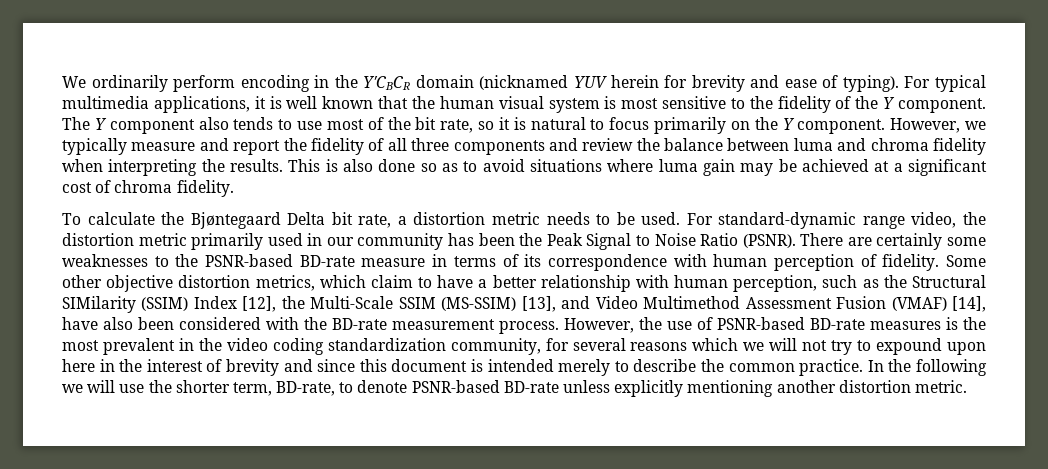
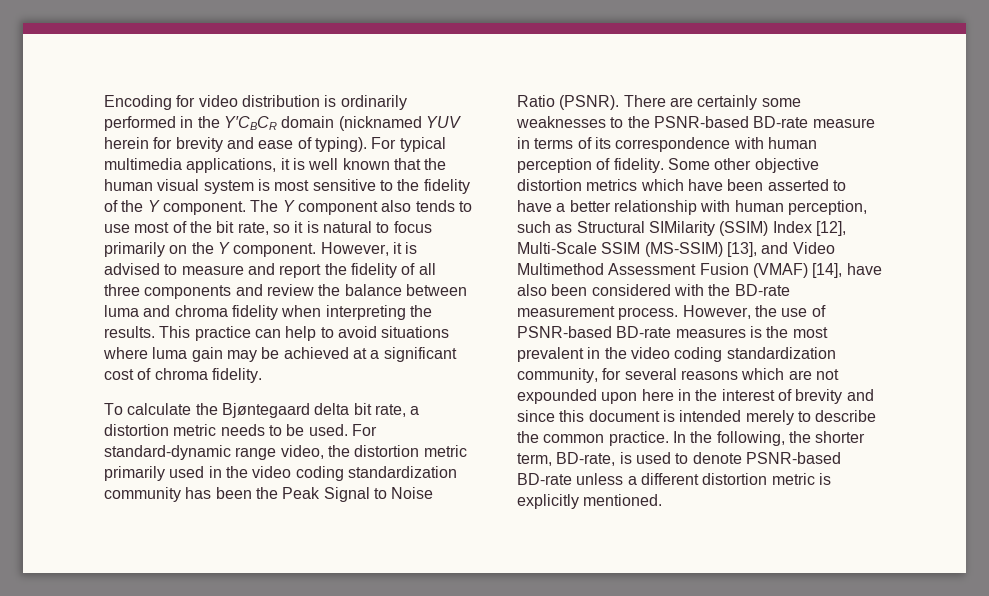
[62,75,310,92] We ordinarily perform encoding -> [104,95,407,110] [104,116,176,131] Encoding for video distribution is ordinarily performed
[965,121,987,130] [62,138,127,155] we typically -> [392,242,418,254] [104,263,178,275] it is advised to
[325,159,458,172] is also done so as -> [194,326,317,341] practice can help
[287,212,326,225] Delta -> [314,403,350,415] delta
[326,237,354,246] our -> [225,466,457,481] the video coding standardization
[255,275,413,291] metrics, which claim -> [586,179,829,191] metrics which have been asserted
[883,275,907,288] the -> (573, 228) none
[281,296,305,309] the -> (846, 228) none
[743,338,943,355] we will not try to expound -> [788,369,839,380] [517,389,597,404] are not expounded
[916,359,988,376] [62,380,145,393] following we will use -> [716,431,785,446] following,
(336, 388) none -> [619,452,671,464] is used
[614,380,967,397] explicitly mentioning another distortion metric. -> [627,473,831,485] [517,494,663,509] a different distortion metric is explicitly mentioned.

